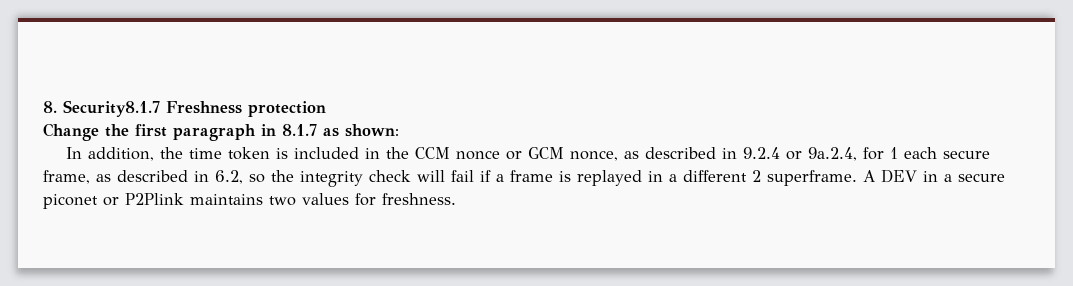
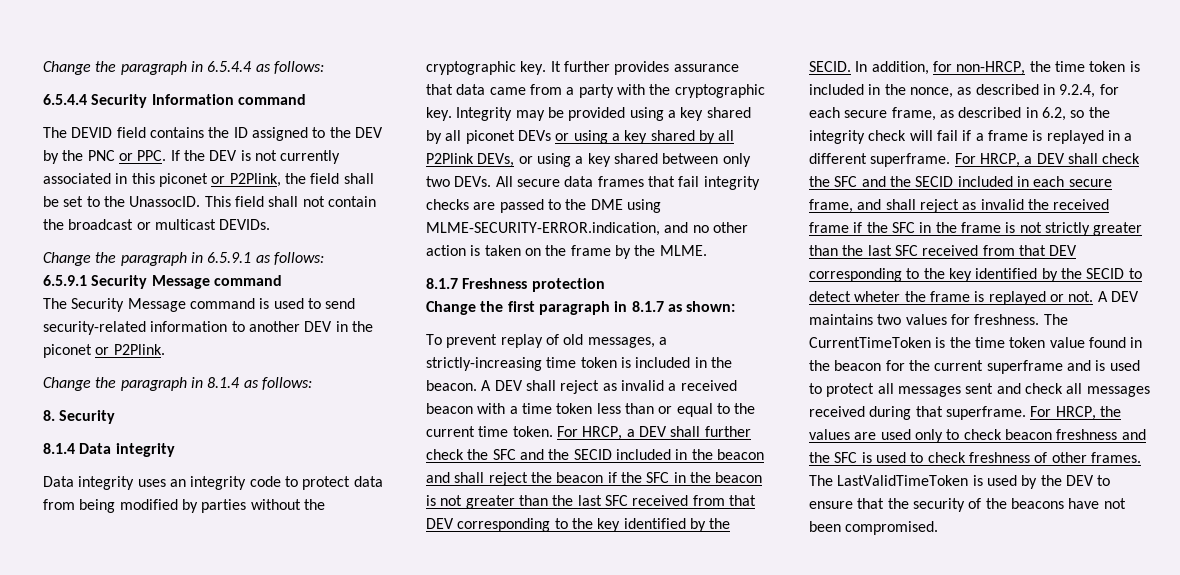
[43,100,160,117] 8. Security8.1.7 -> [43,61,324,75] [43,94,306,108] [43,127,383,141] [43,150,341,164] [43,173,374,187] [43,196,376,207] [43,219,271,230] [43,252,324,266] [43,275,282,289] [43,298,356,312] [43,321,373,335] [43,344,165,358] [43,377,312,391] [43,410,116,424] [43,443,175,457] [43,476,383,490] [43,499,325,513] [426,61,739,75] [426,84,765,98] [426,107,751,121] [426,130,735,144] [426,153,751,167] [426,176,760,190] [426,199,661,213] [426,222,748,236] [426,245,707,259] [426,278,458,289] Change the paragraph in 6.5.4.4 as follows: // 6.5.4.4 Security Information command // The DEVID field contains the ID assigned to the DEV by the PNC or PPC. If the DEV is not currently associated in this piconet or P2Plink, the field shall be set to the UnassocID. This field shall not contain the broadcast or multicast DEVIDs. // Change the paragraph in 6.5.9.1 as follows: // 6.5.9.1 Security Message command // The Security Message command is used to send security-related information to another DEV in the piconet or P2Plink. // Change the paragraph in 8.1.4 as follows: // 8. Security // 8.1.4 Data integrity // Data integrity uses an integrity code to protect data from being modified by parties without the cryptographic key. It further provides assurance that data came from a party with the cryptographic key. Integrity may be provided using a key shared by all piconet DEVs or using a key shared by all P2Plink DEVs, or using a key shared between only two DEVs. All secure data frames that fail integrity checks are passed to the DME using MLME-SECURITY-ERROR.indication, and no other action is taken on the frame by the MLME. // 8.1.7
[66,147,155,161] In addition, -> [426,334,667,348] [426,357,732,371] [426,380,737,394] [426,403,756,417] [426,426,751,440] [426,449,764,460] [426,472,763,486] [426,495,756,509] [426,518,731,532] [809,61,1026,75] To prevent replay of old messages, a strictly-increasing time token is included in the beacon. A DEV shall reject as invalid a received beacon with a time token less than or equal to the current time token. For HRCP, a DEV shall further check the SFC and the SECID included in the beacon and shall reject the beacon if the SFC in the beacon is not greater than the last SFC received from that DEV corresponding to the key identified by the SECID. In addition, for non-HRCP,
[415,147,899,161] CCM nonce or GCM nonce, as described in 9.2.4 or 9a.2.4, for 1 -> [909,84,1119,98] nonce, as described in 9.2.4, for
[752,169,1005,186] [43,193,184,209] 2 superframe. A DEV in a secure piconet or P2Plink -> [870,153,1141,167] [809,176,1112,187] [809,199,1110,213] [809,222,1143,236] [809,245,1078,256] [809,268,1142,282] [809,291,1139,305] superframe. For HRCP, a DEV shall check the SFC and the SECID included in each secure frame, and shall reject as invalid the received frame if the SFC in the frame is not strictly greater than the last SFC received from that DEV corresponding to the key identified by the SECID to detect wheter the frame is replayed or not. A DEV
(456, 199) none -> [1043,314,1068,325] [809,337,1143,348] [809,360,1140,374] [809,383,1150,397] [809,406,1121,420] [809,429,1146,443] [809,452,1141,463] [809,475,1111,489] [809,498,1126,512] [809,521,939,535] The CurrentTimeToken is the time token value found in the beacon for the current superframe and is used to protect all messages sent and check all messages received during that superframe. For HRCP, the values are used only to check beacon freshness and the SFC is used to check freshness of other frames. The LastValidTimeToken is used by the DEV to ensure that the security of the beacons have not been compromised.

